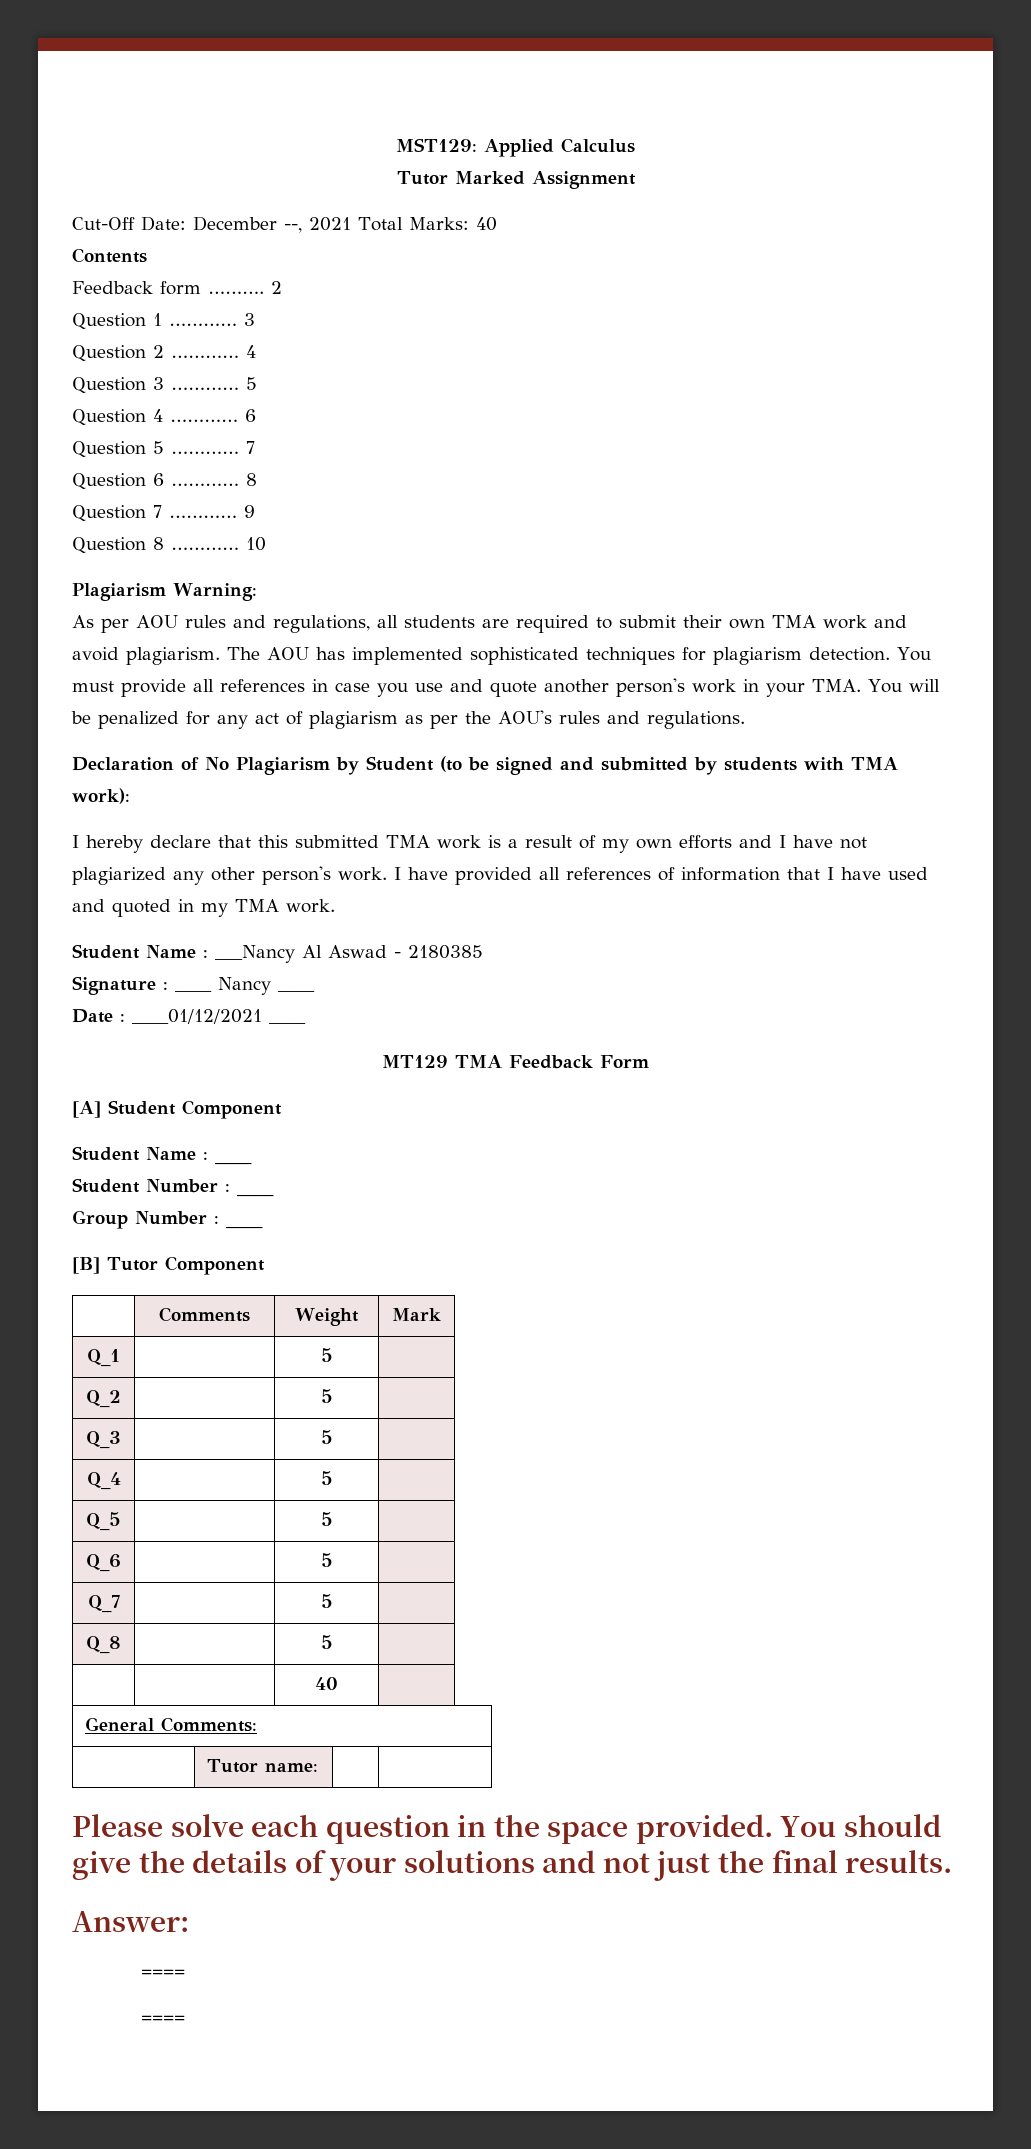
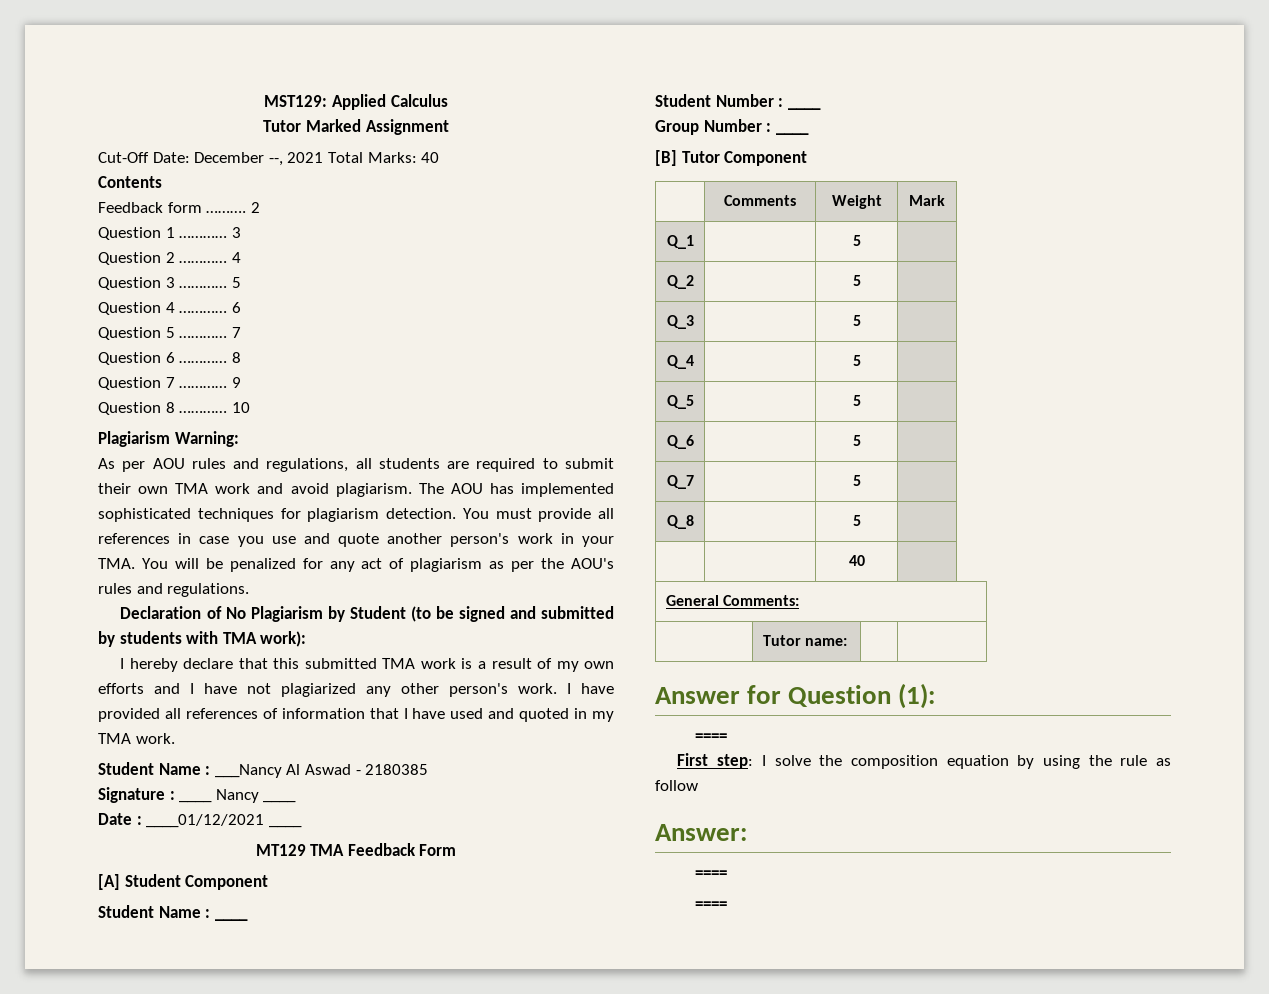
[72,1814,942,1844] [72,1850,953,1881] Please solve each question in the space provided. You should give the details of your solutions and not just the final results. -> [655,683,936,709] [694,733,727,741] [677,753,1171,769] [655,780,698,791] Answer for Question (1): // ==== // First step: I solve the composition equation by using the rule as follow

